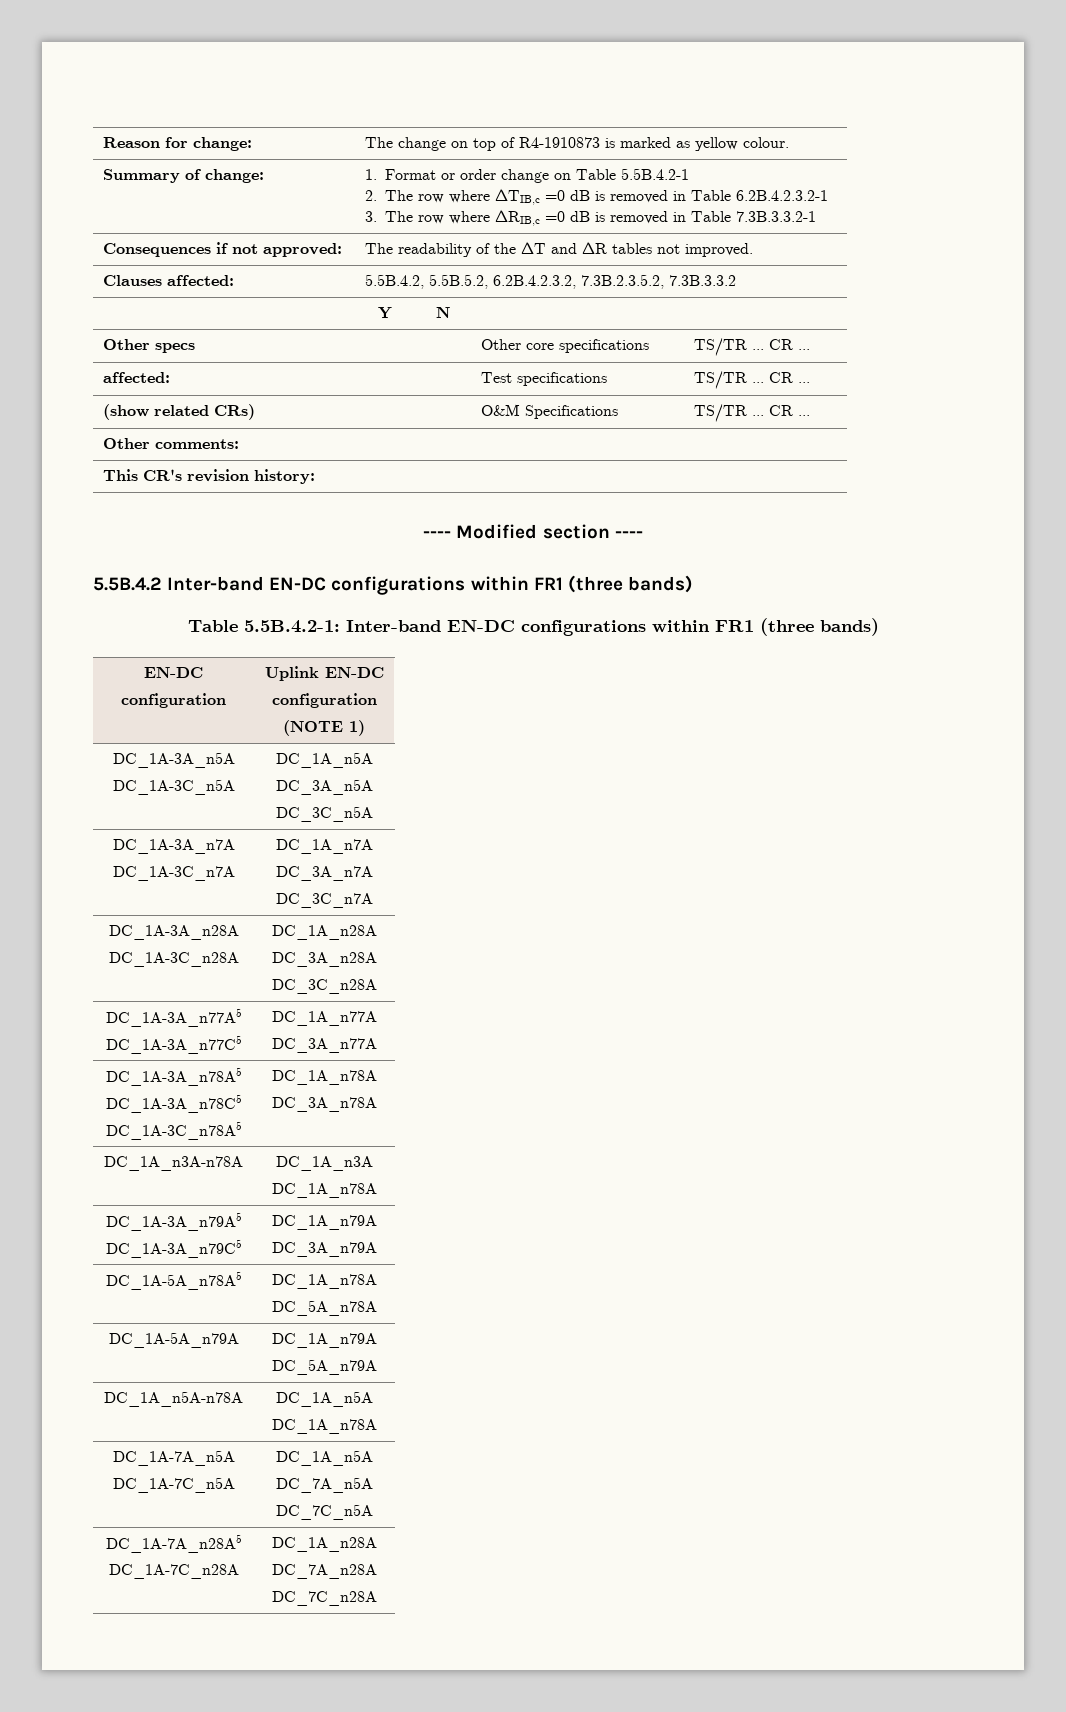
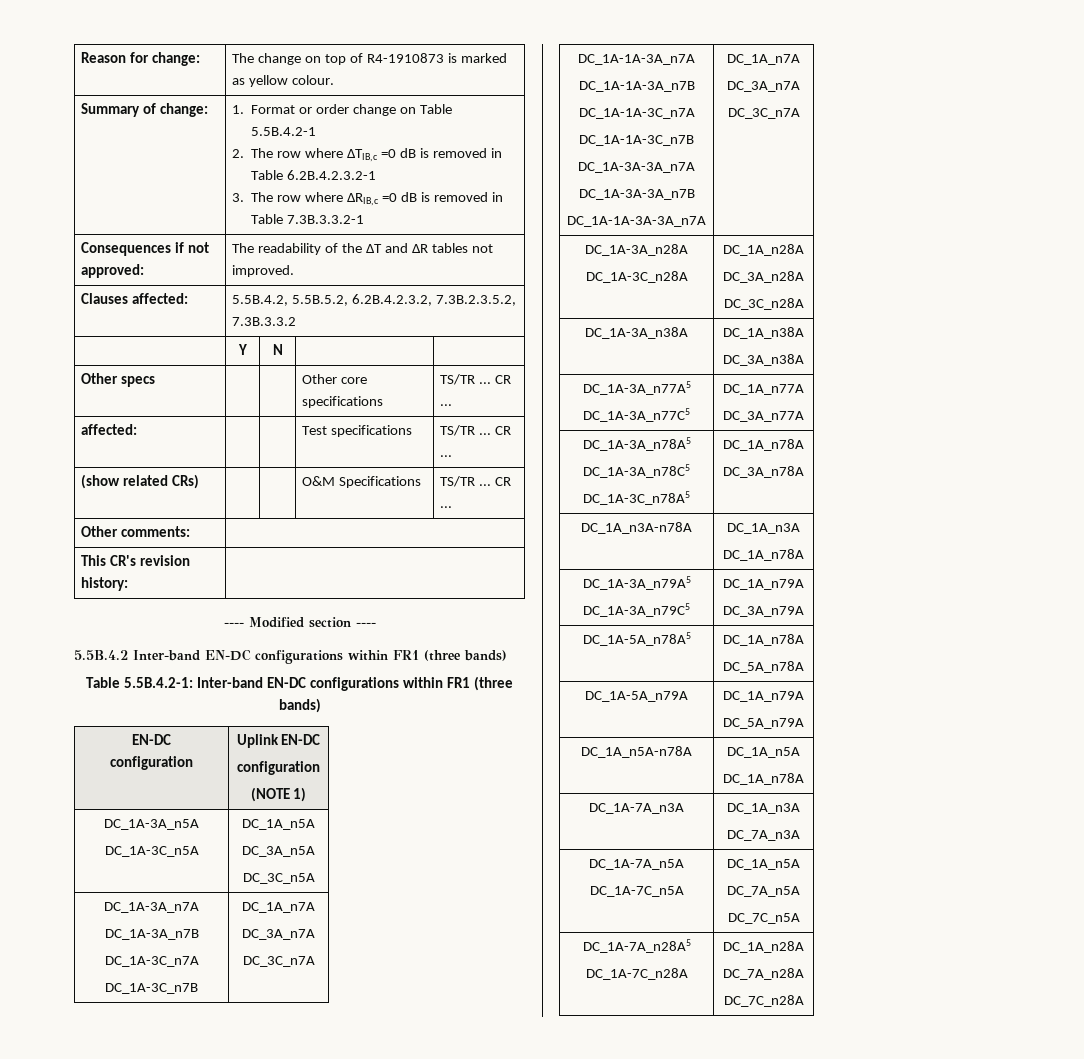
(235, 846) none -> [104,929,199,940] // DC_1A-3A_n7B
(235, 873) none -> [105,983,198,994] [242,902,315,913] [242,929,315,940] [242,956,315,967] [578,54,695,65] [578,81,695,92] [578,108,695,119] [579,135,694,146] [578,162,695,173] [578,189,695,200] [567,216,706,227] // DC_1A-3C_n7B | DC_1A_n7A // DC_3A_n7A // DC_3C_n7A // DC_1A-1A-3A_n7A // DC_1A-1A-3A_n7B // DC_1A-1A-3C_n7A // DC_1A-1A-3C_n7B // DC_1A-3A-3A_n7A // DC_1A-3A-3A_n7B // DC_1A-1A-3A-3A_n7A
(377, 986) none -> [585,327,688,339] [723,327,804,339] [723,354,804,366] // DC_1A-3A_n38A | DC_1A_n38A // DC_3A_n38A
(377, 1426) none -> [589,803,684,814] [727,803,800,814] [727,830,800,841] // DC_1A-7A_n3A | DC_1A_n3A // DC_7A_n3A

